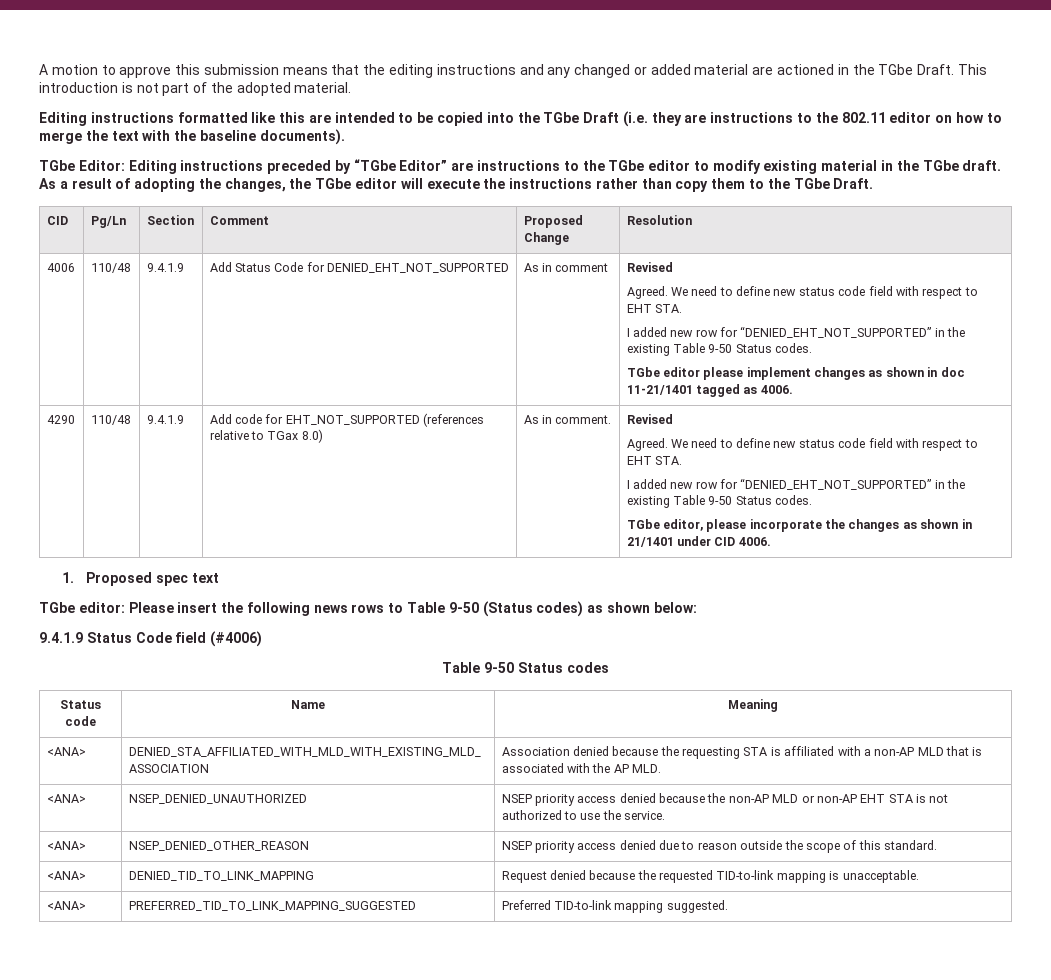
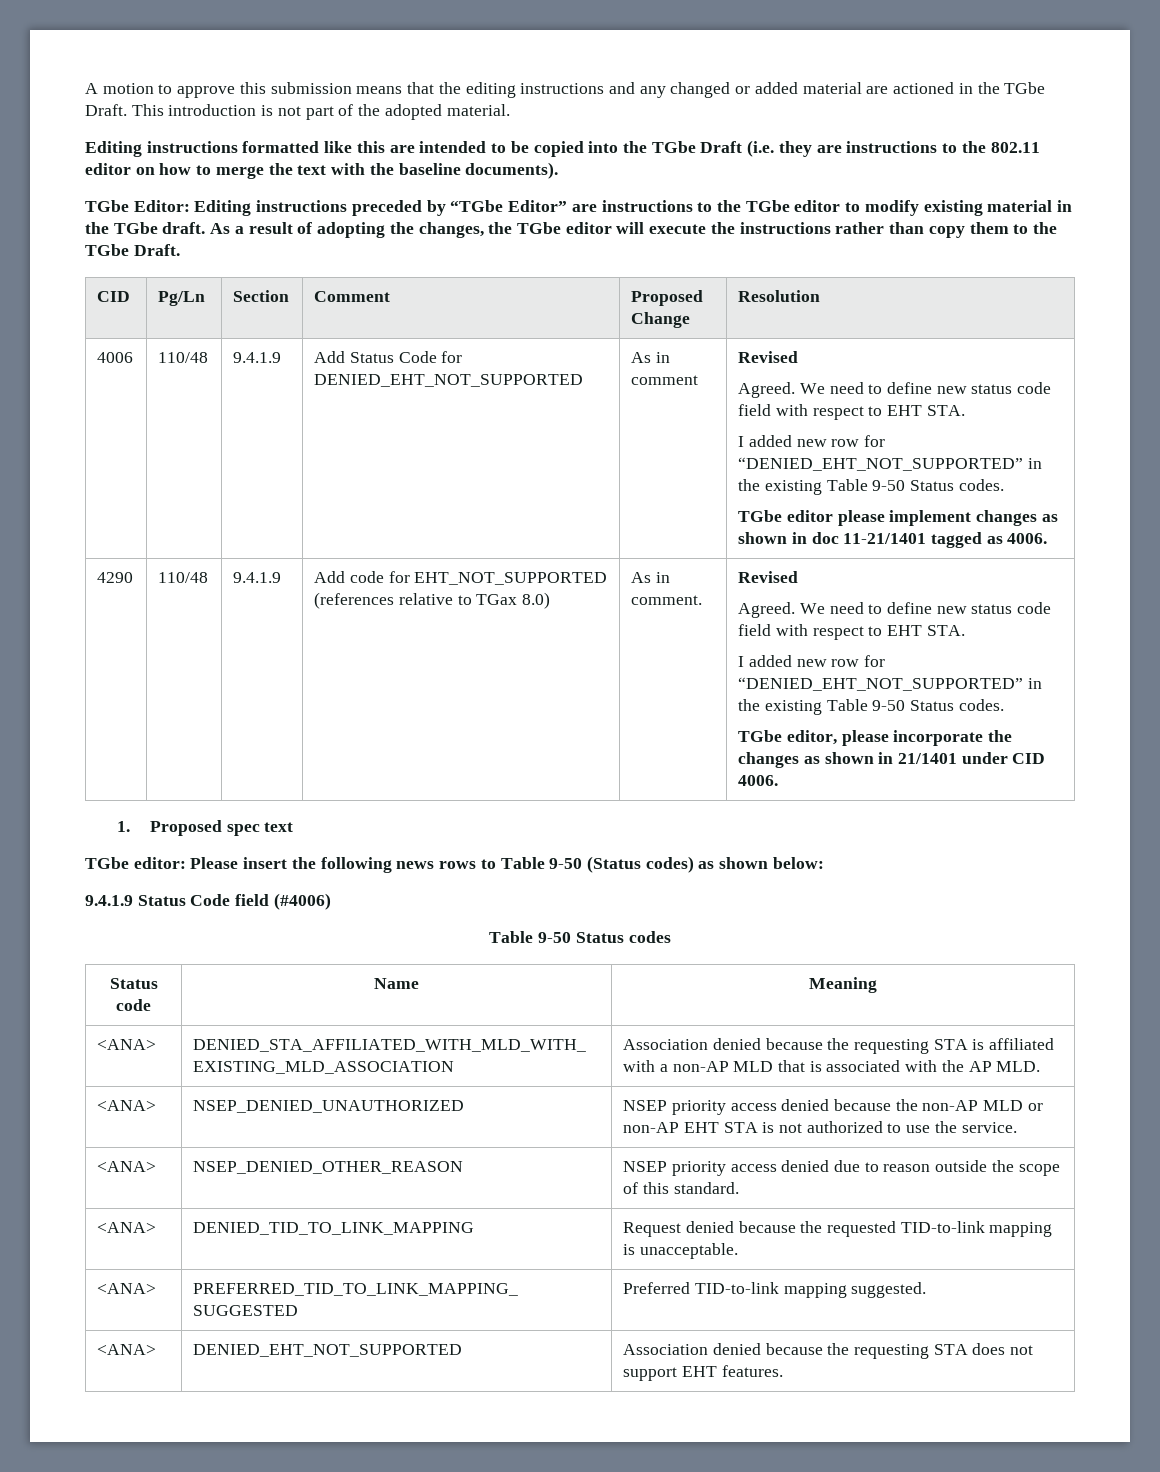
(728, 906) none -> [97,1344,157,1355] [193,1344,463,1357] [623,1343,1034,1359] [623,1365,783,1381] // <ANA> | DENIED_EHT_NOT_SUPPORTED | Association denied because the requesting STA does not support EHT features.

